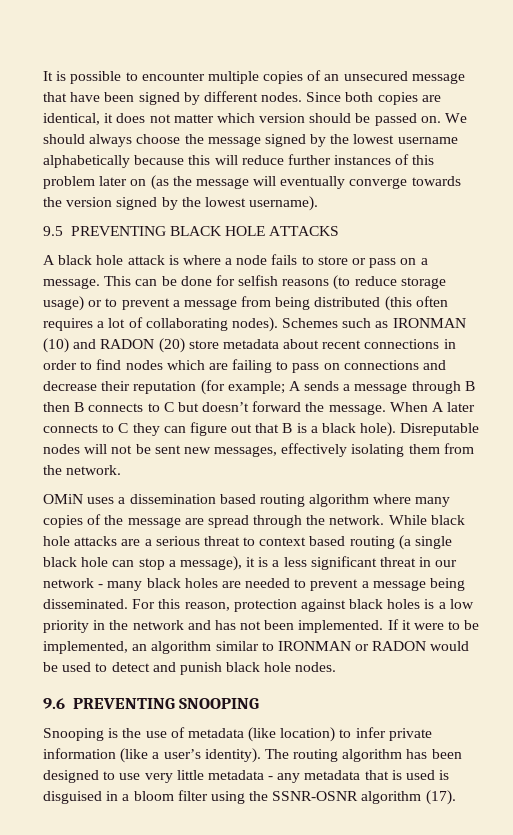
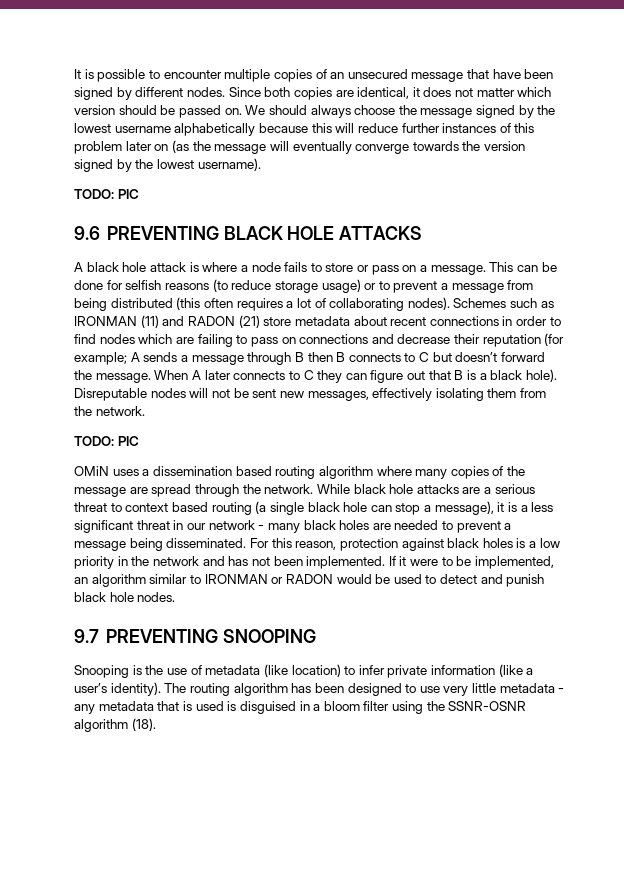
[43,226,63,236] 9.5 -> [74,189,139,199] [74,226,100,240] TODO: PIC // 9.6
[43,338,69,353] (10) -> [140,315,159,328] (11)
[158,338,185,353] (20) -> [238,315,260,328] (21)
(122, 470) none -> [74,436,139,446] // TODO: PIC
[43,698,65,709] 9.6 -> [74,629,99,643] 9.7
[425,790,456,805] (17). -> [131,718,156,731] (18).

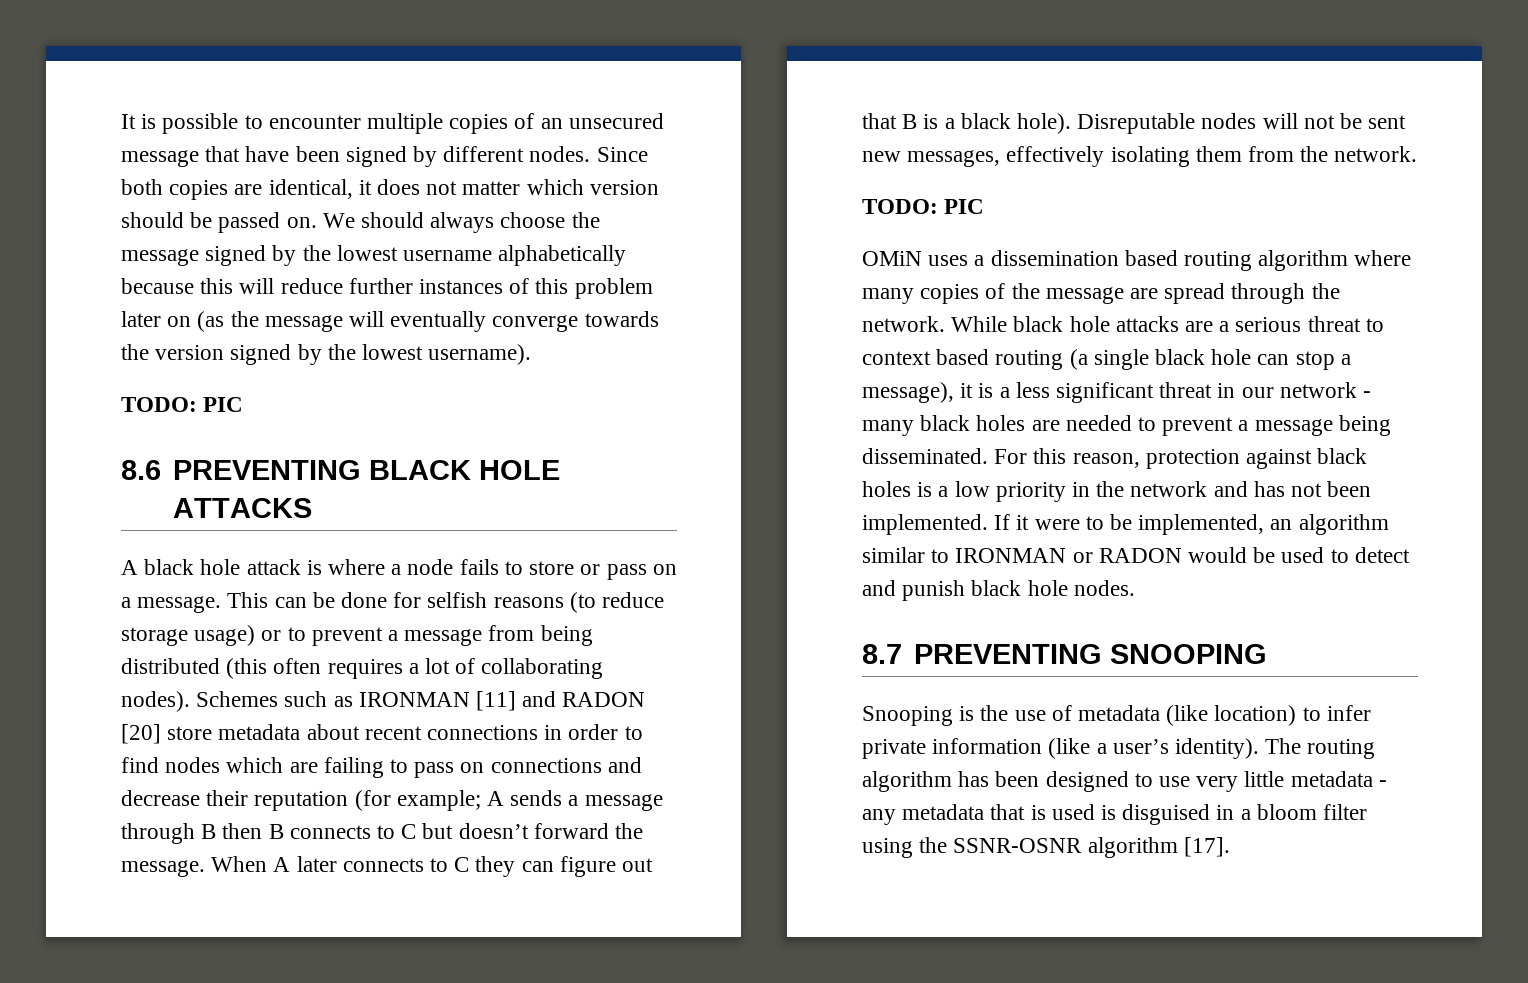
[74,226,100,240] 9.6 -> [121,460,161,480] 8.6
[140,315,159,328] (11) -> [476,691,517,711] [11]
[238,315,260,328] (21) -> [121,724,161,744] [20]
[74,629,99,643] 9.7 -> [862,644,902,664] 8.7
[131,718,156,731] (18). -> [1183,837,1230,857] [17].

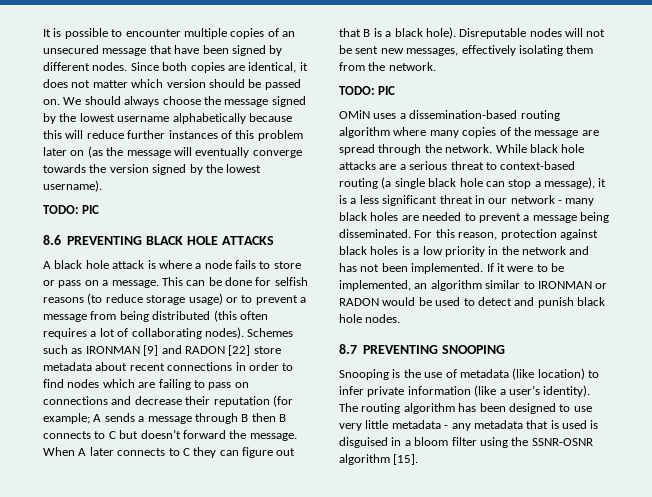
[476,691,517,711] [11] -> [143,345,159,356] [9]
[121,724,161,744] [20] -> [228,345,251,356] [22]
[990,250,1178,266] dissemination based -> [409,110,518,119] dissemination-based
[862,349,990,365] context based -> [500,161,576,170] context-based
[1183,837,1230,857] [17]. -> [393,454,419,465] [15].

